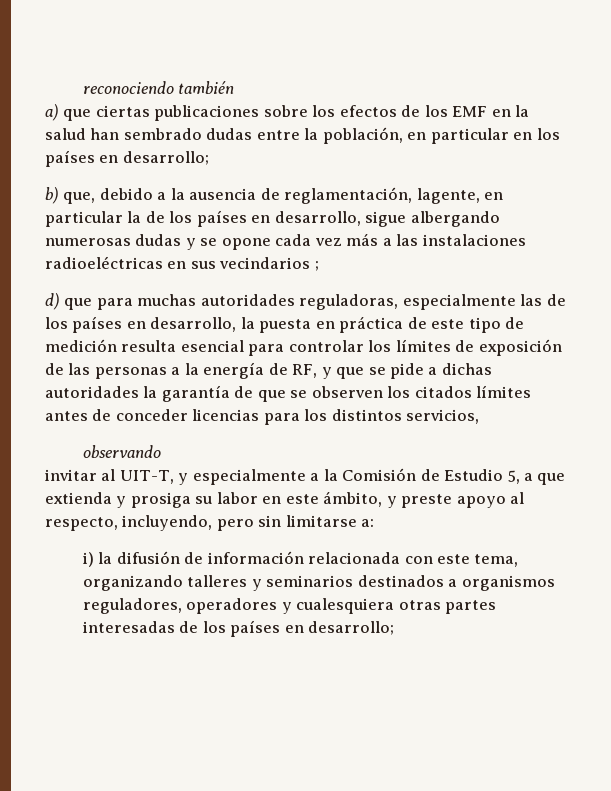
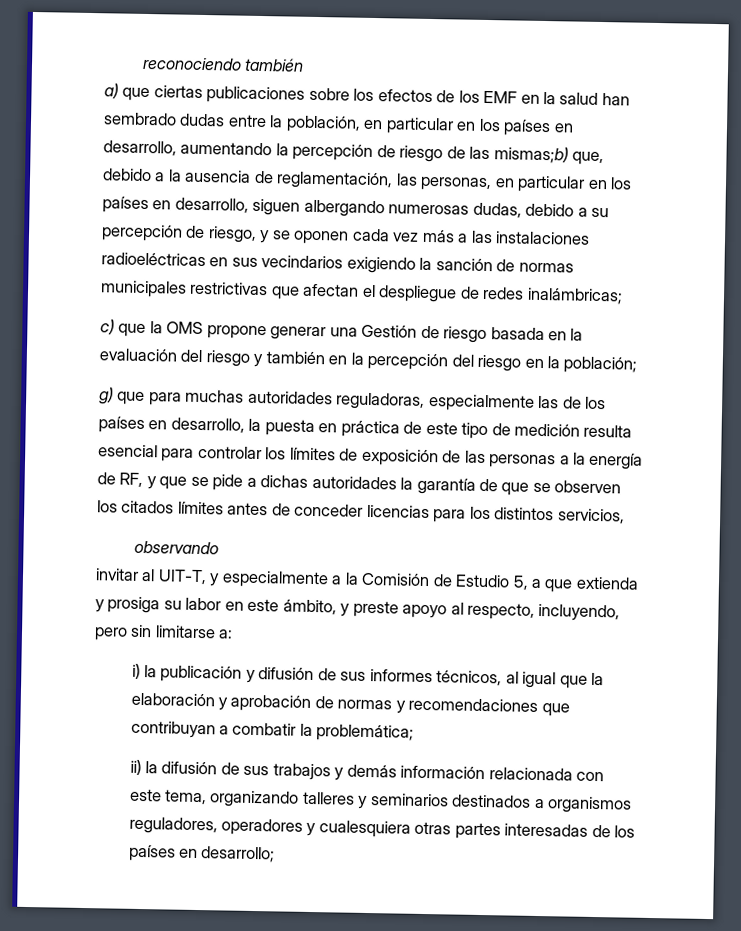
[122,151,209,165] [45,187,59,204] desarrollo; // b) -> [103,140,569,164] desarrollo, aumentando la percepción de riesgo de las mismas;b)
[416,188,504,204] [45,210,407,227] lagente, en particular la de los países en desarrollo, sigue -> [395,173,633,193] [102,196,301,216] las personas, en particular en los países en desarrollo, siguen
[135,234,182,246] dudas -> [472,202,610,218] [101,224,257,243] dudas, debido a su percepción de riesgo,
[221,238,271,250] opone -> [293,230,350,245] oponen
[314,261,319,271] [45,293,60,310] ; // d) -> [346,256,574,274] [100,280,623,305] [100,319,584,344] [99,348,638,374] [99,387,114,405] exigiendo la sanción de normas municipales restrictivas que afectan el despliegue de redes inalámbricas; // c) que la OMS propone generar una Gestión de riesgo basada en la evaluación del riesgo y también en la percepción del riesgo en la población; // g)
[116,551,204,564] difusión de -> [160,665,605,689] [130,692,570,717] [130,720,415,742] [129,759,397,781] publicación y difusión de sus informes técnicos, al igual que la elaboración y aprobación de normas y recomendaciones que contribuyan a combatir la problemática; // ii) la difusión de sus trabajos y demás

